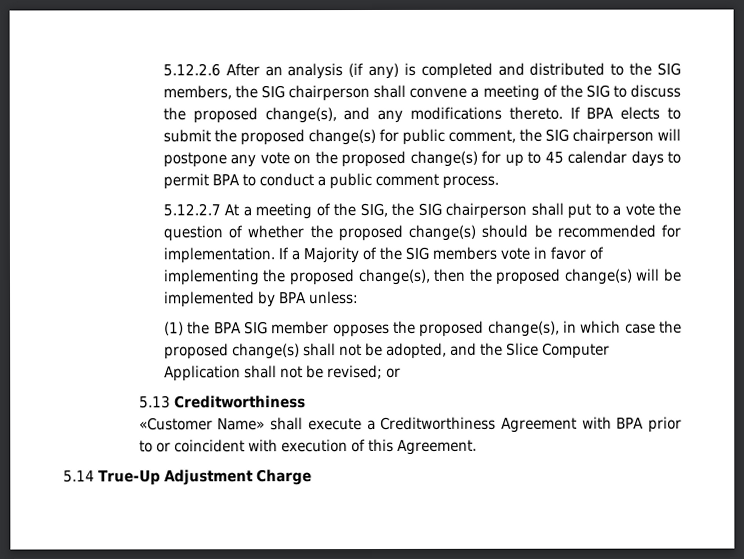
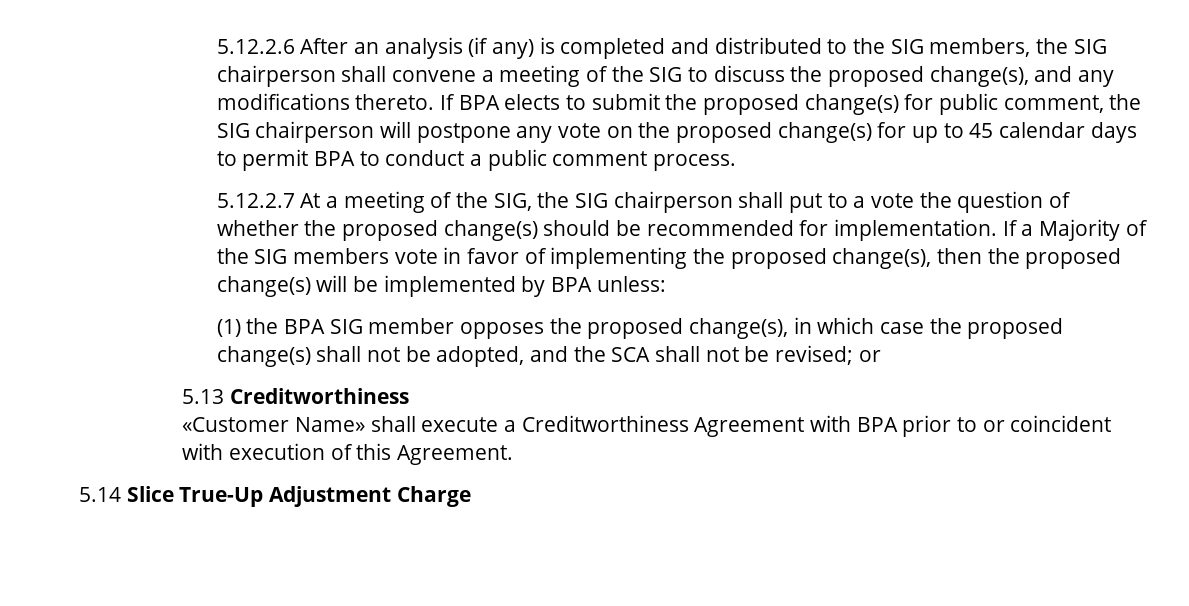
[505,342,610,359] [163,365,241,382] Slice Computer Application -> [611,347,651,362] SCA
(95, 476) none -> [126,486,174,502] Slice

